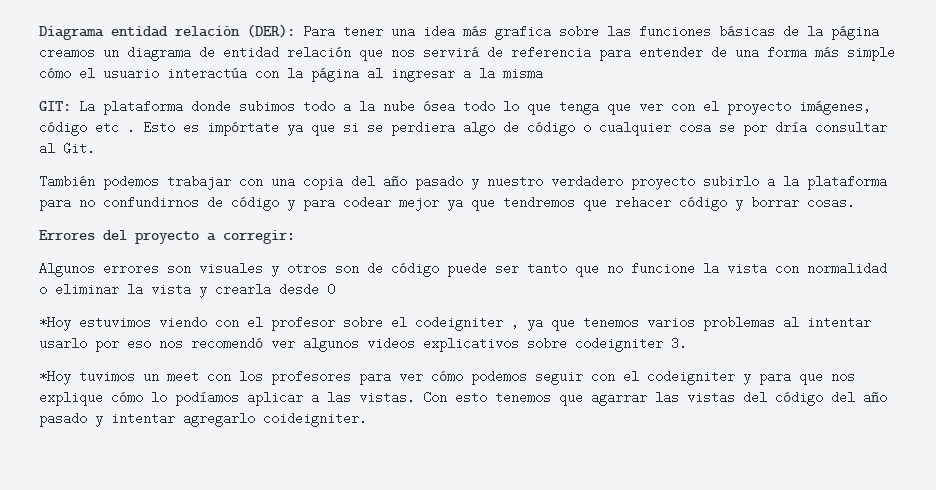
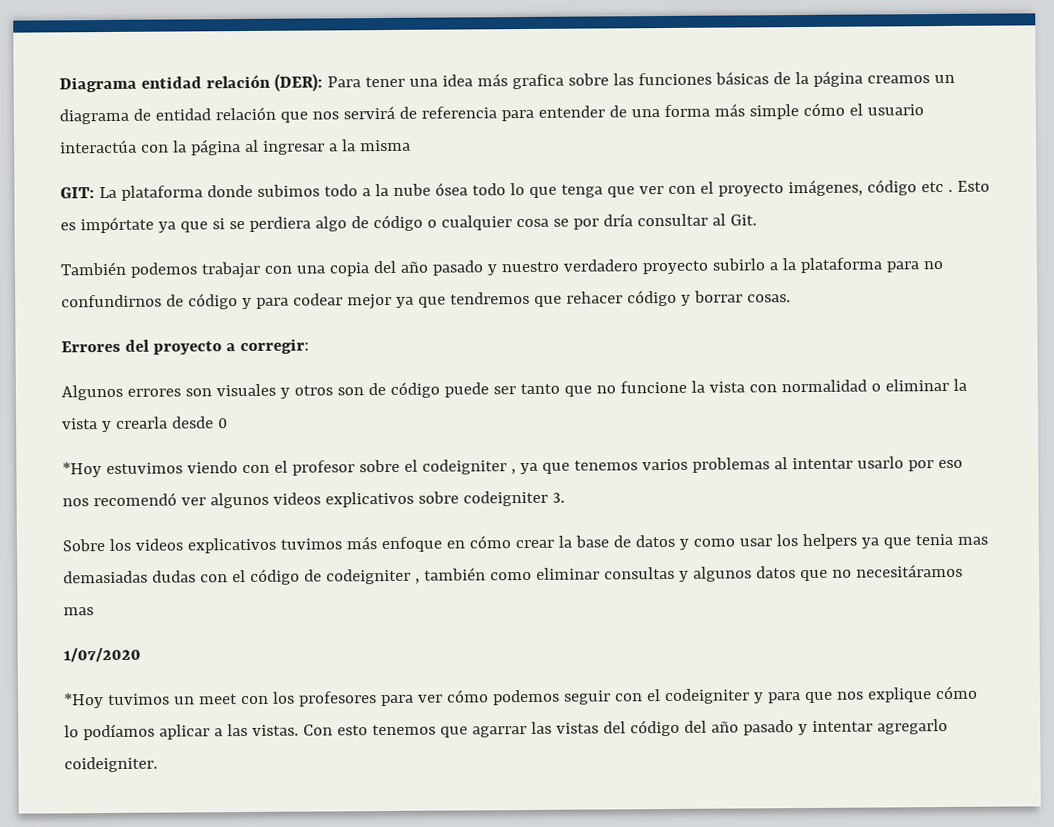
(687, 343) none -> [62,533,988,554] [63,563,963,585] [63,607,94,616] [63,647,141,663] // Sobre los videos explicativos tuvimos más enfoque en cómo crear la base de datos y como usar los helpers ya que tenia mas demasiadas dudas con el código de codeigniter , también como eliminar consultas y algunos datos que no necesitáramos mas // 1/07/2020

